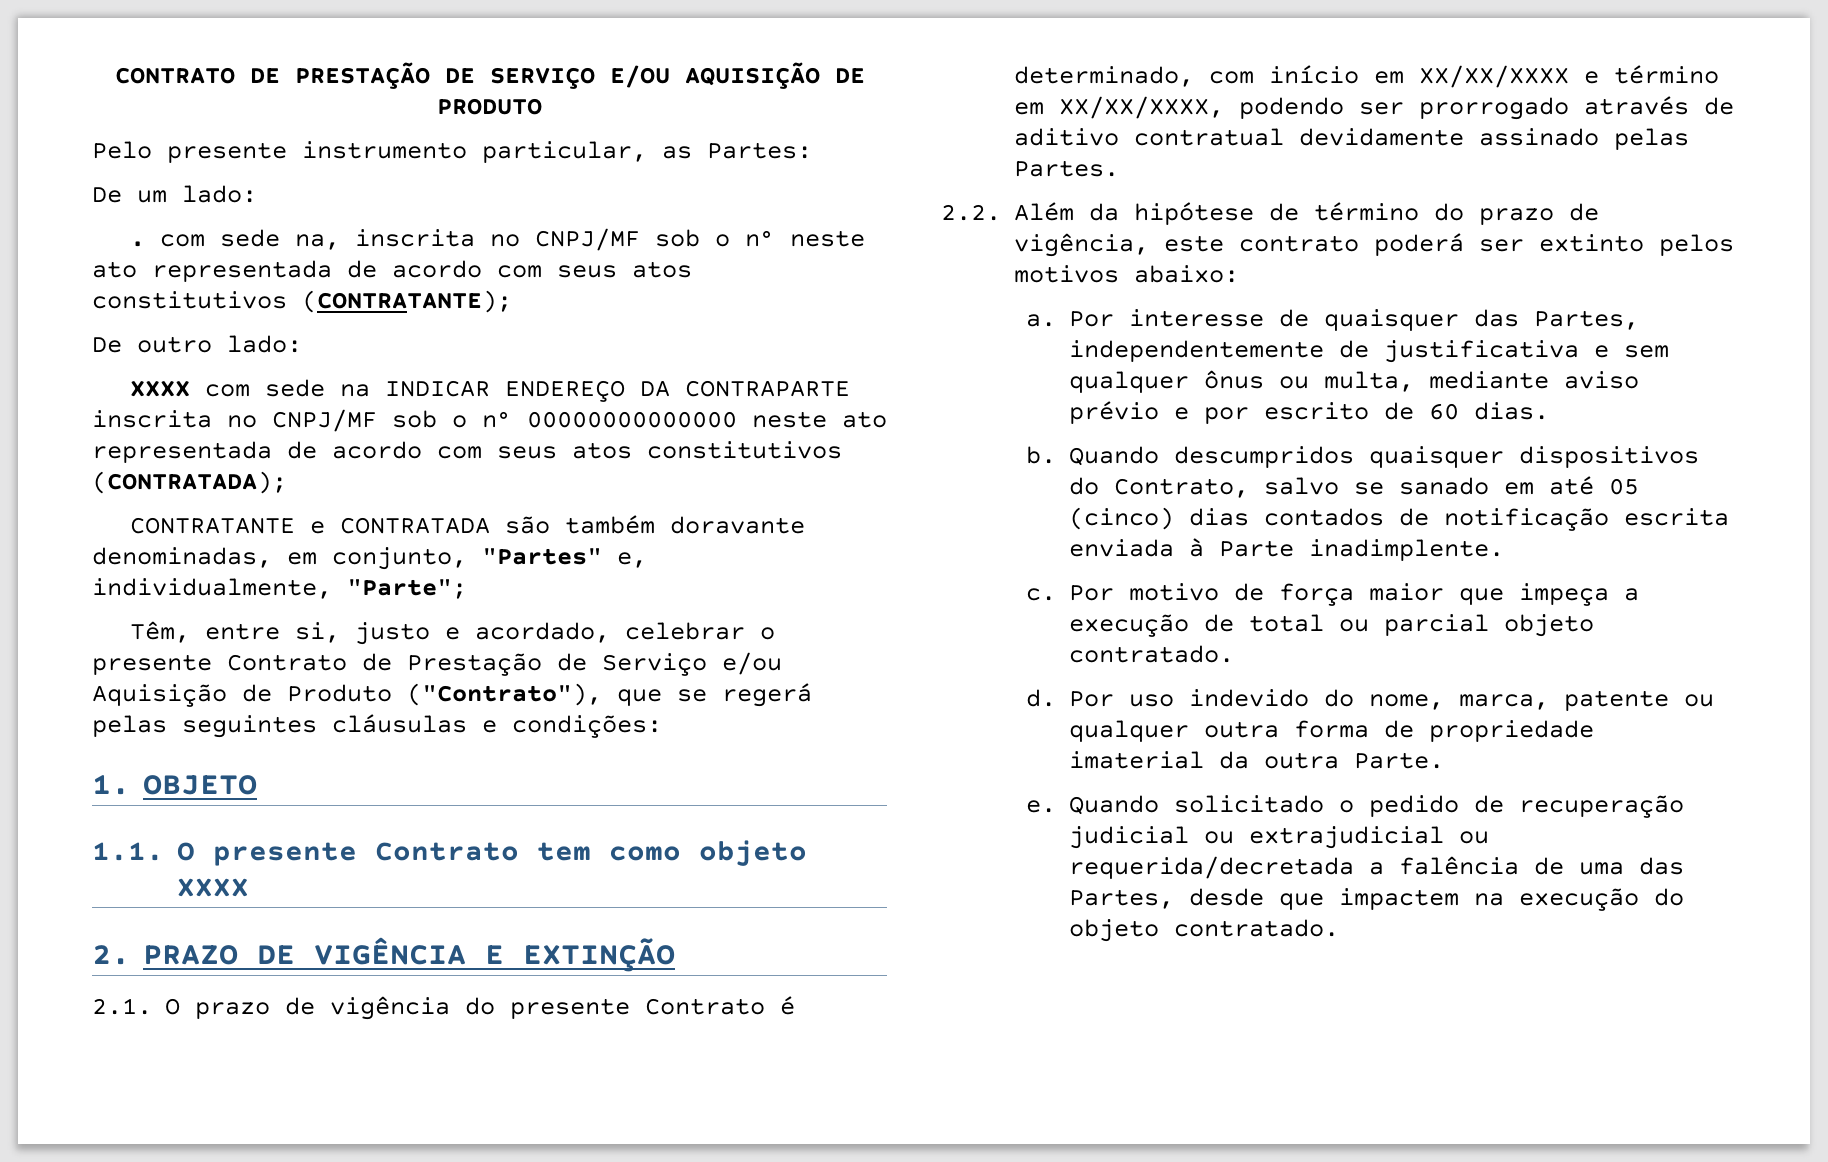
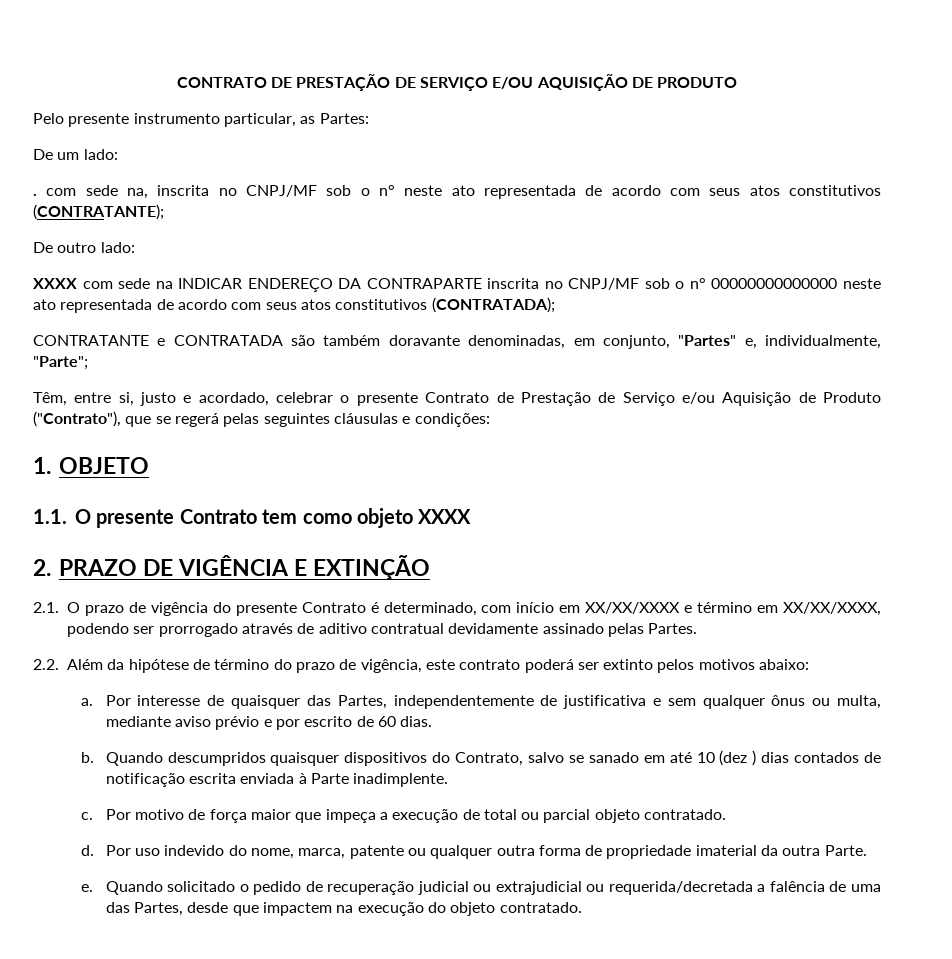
[1609,478,1640,495] [1069,507,1175,530] 05 (cinco) -> [696,750,757,766] 10 (dez )

